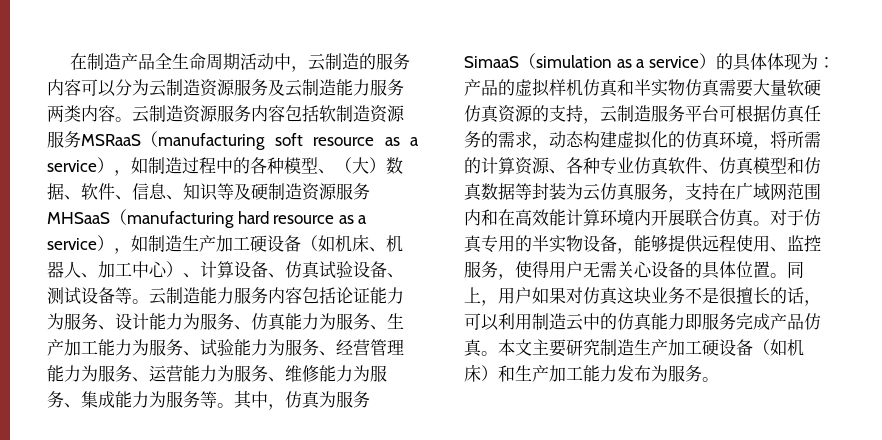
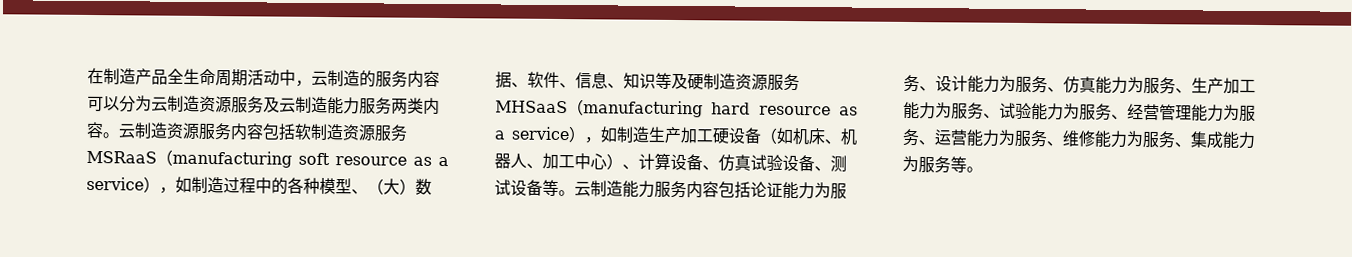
[234,390,370,410] [464,53,835,71] [464,78,821,97] [464,105,821,124] [464,130,821,150] [464,157,821,175] [464,182,821,202] [464,209,821,227] [464,235,821,254] [464,261,804,280] [464,287,821,306] [464,313,821,331] [464,339,804,357] [464,365,719,382] 其中，仿真为服务SimaaS（simulation as a service）的具体体现为：产品的虚拟样机仿真和半实物仿真需要大量软硬仿真资源的支持，云制造服务平台可根据仿真任务的需求，动态构建虚拟化的仿真环境，将所需的计算资源、各种专业仿真软件、仿真模型和仿真数据等封装为云仿真服务，支持在广域网范围内和在高效能计算环境内开展联合仿真。对于仿真专用的半实物设备，能够提供远程使用、监控服务，使得用户无需关心设备的具体位置。同上，用户如果对仿真这块业务不是很擅长的话，可以利用制造云中的仿真能力即服务完成产品仿真。本文主要研究制造生产加工硬设备（如机床）和生产加工能力发布为服务。 -> (983, 169) none

